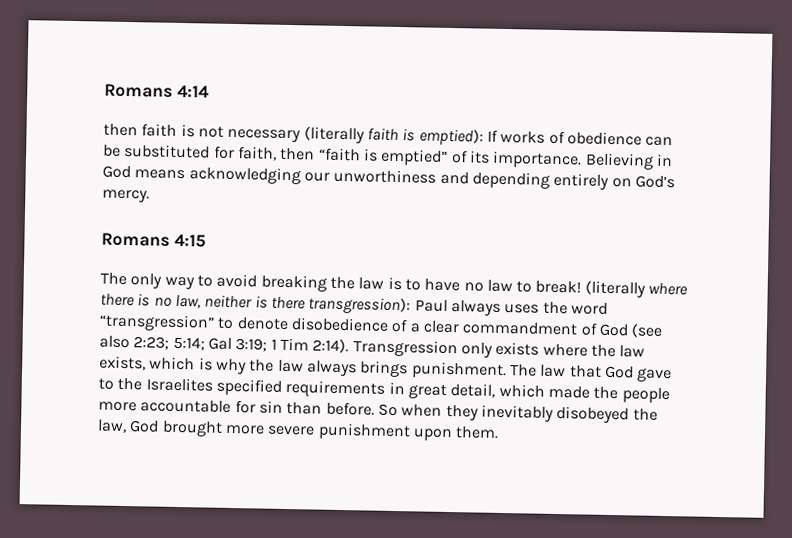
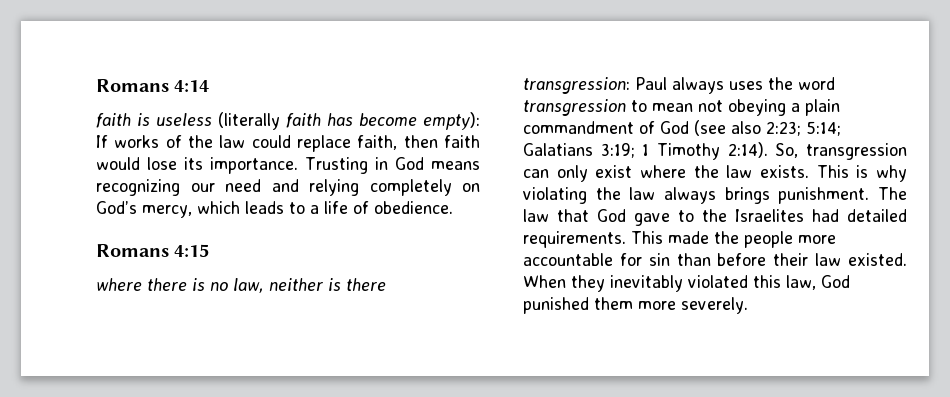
[103,123,674,147] [103,143,468,166] then faith is not necessary (literally faith is emptied): If works of obedience can be substituted for faith, then “faith is emptied” of -> [96,112,480,130] [96,135,480,152] [96,157,178,170] faith is useless (literally faith has become empty): If works of the law could replace faith, then faith would lose
[584,152,654,170] Believing -> [305,157,369,174] Trusting
[188,166,675,190] [102,189,150,203] [101,232,206,248] [100,272,646,298] acknowledging our unworthiness and depending entirely on God’s mercy. // Romans 4:15 // The only way to avoid breaking the law is to have no law to break! (literally -> [96,179,480,196] [96,201,453,218] [96,244,210,257] recognizing our need and relying completely on God’s mercy, which leads to a life of obedience. // Romans 4:15 //
[308,296,412,315] transgression): -> [523,77,630,94] transgression:
[99,313,460,334] “transgression” to denote disobedience of a clear -> [523,99,840,116] transgression to mean not obeying a plain
[207,337,232,350] Gal -> [523,143,593,156] Galatians
[279,337,540,358] Tim 2:14). Transgression only exists -> [657,142,907,160] [523,165,633,182] Timothy 2:14). So, transgression can only exist
[99,355,196,371] exists, which -> [760,165,849,178] exists. This
(247, 366) none -> [523,187,587,204] violating
[215,378,545,399] specified requirements in great detail, which -> [812,209,907,222] [523,231,663,248] had detailed requirements. This
[325,401,658,424] [97,419,500,442] before. So when they inevitably disobeyed the law, God brought more severe punishment upon them. -> [717,253,907,266] [523,275,850,292] [523,297,748,314] before their law existed. When they inevitably violated this law, God punished them more severely.

